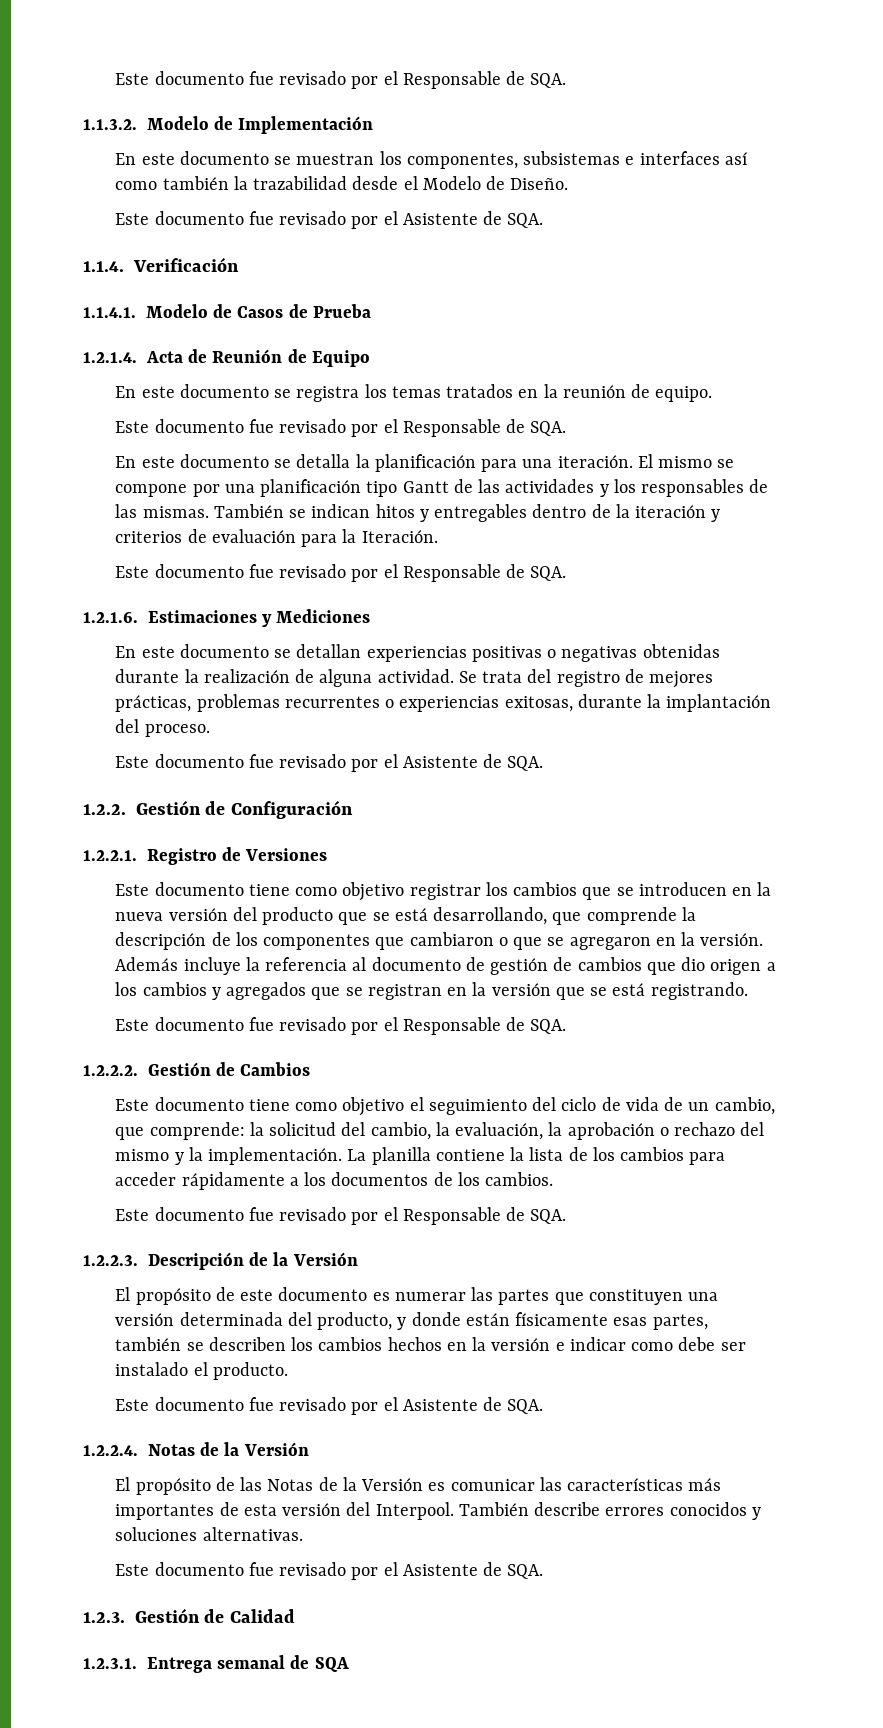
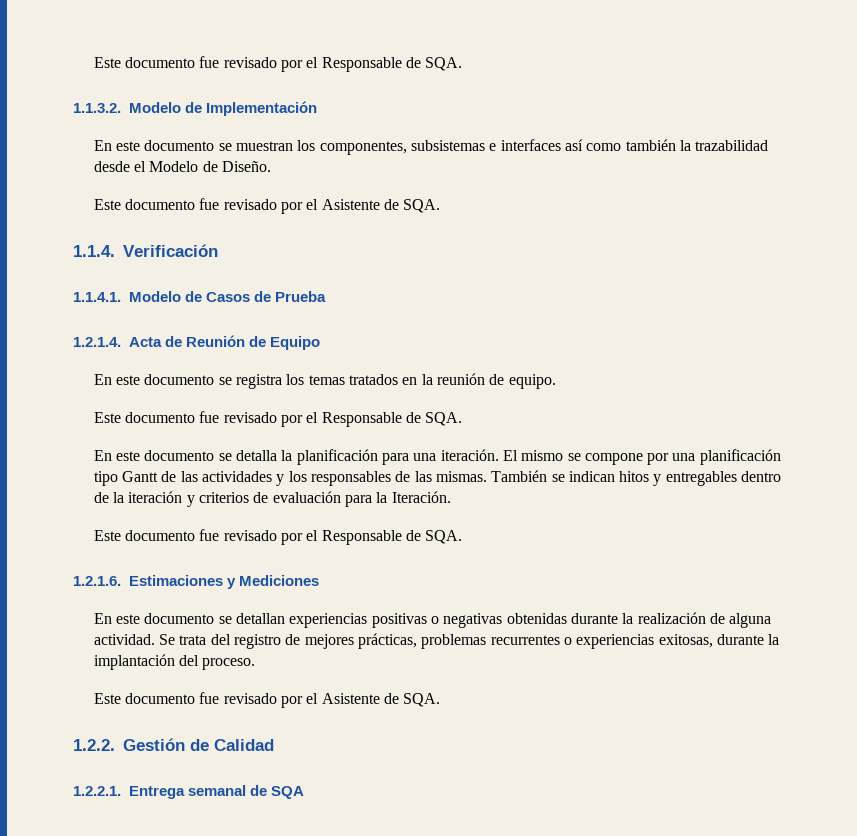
[231,800,354,819] [83,847,328,865] [115,882,772,901] [115,907,696,925] [115,932,764,950] [115,957,776,975] [115,982,748,1000] [115,1017,567,1035] [83,1062,311,1076] [115,1097,775,1116] [115,1122,765,1140] [115,1147,726,1165] [115,1172,554,1190] [115,1207,567,1225] [83,1252,358,1270] [115,1287,719,1305] [115,1312,708,1330] [115,1337,746,1351] [115,1362,288,1380] [115,1397,544,1415] [83,1442,309,1456] [115,1477,722,1495] [115,1502,761,1520] [115,1527,303,1541] [115,1562,544,1580] [83,1608,225,1623] Configuración // 1.2.2.1. Registro de Versiones // Este documento tiene como objetivo registrar los cambios que se introducen en la nueva versión del producto que se está desarrollando, que comprende la descripción de los componentes que cambiaron o que se agregaron en la versión. Además incluye la referencia al documento de gestión de cambios que dio origen a los cambios y agregados que se registran en la versión que se está registrando. // Este documento fue revisado por el Responsable de SQA. // 1.2.2.2. Gestión de Cambios // Este documento tiene como objetivo el seguimiento del ciclo de vida de un cambio, que comprende: la solicitud del cambio, la evaluación, la aprobación o rechazo del mismo y la implementación. La planilla contiene la lista de los cambios para acceder rápidamente a los documentos de los cambios. // Este documento fue revisado por el Responsable de SQA. // 1.2.2.3. Descripción de la Versión // El propósito de este documento es numerar las partes que constituyen una versión determinada del producto, y donde están físicamente esas partes, también se describen los cambios hechos en la versión e indicar como debe ser instalado el producto. // Este documento fue revisado por el Asistente de SQA. // 1.2.2.4. Notas de la Versión // El propósito de las Notas de la Versión es comunicar las características más importantes de esta versión del Interpool. También describe errores conocidos y soluciones alternativas. // Este documento fue revisado por el Asistente de SQA. // 1.2.3. Gestión de -> (209, 745) none
[83,1658,137,1669] 1.2.3.1. -> [73,786,121,796] 1.2.2.1.

